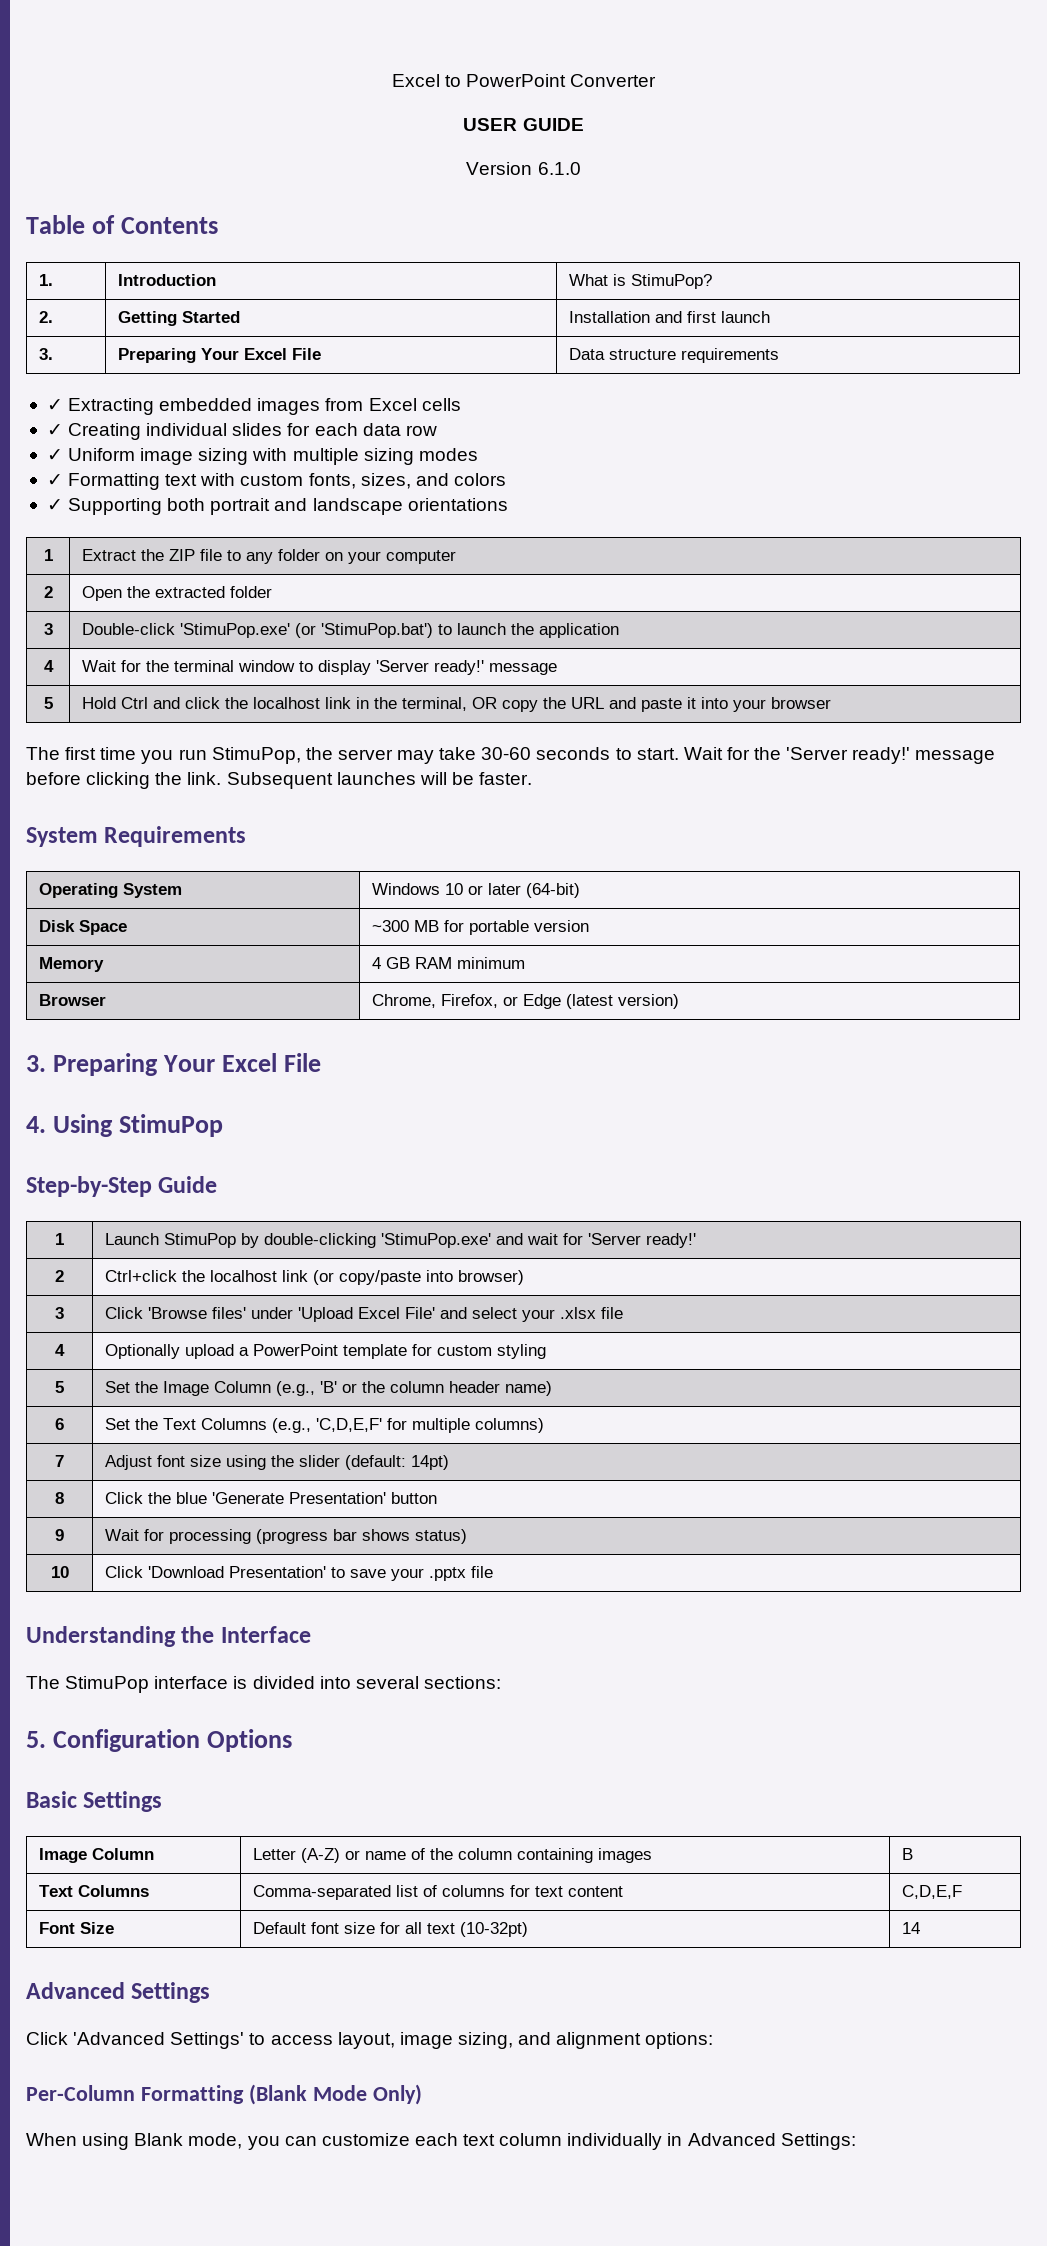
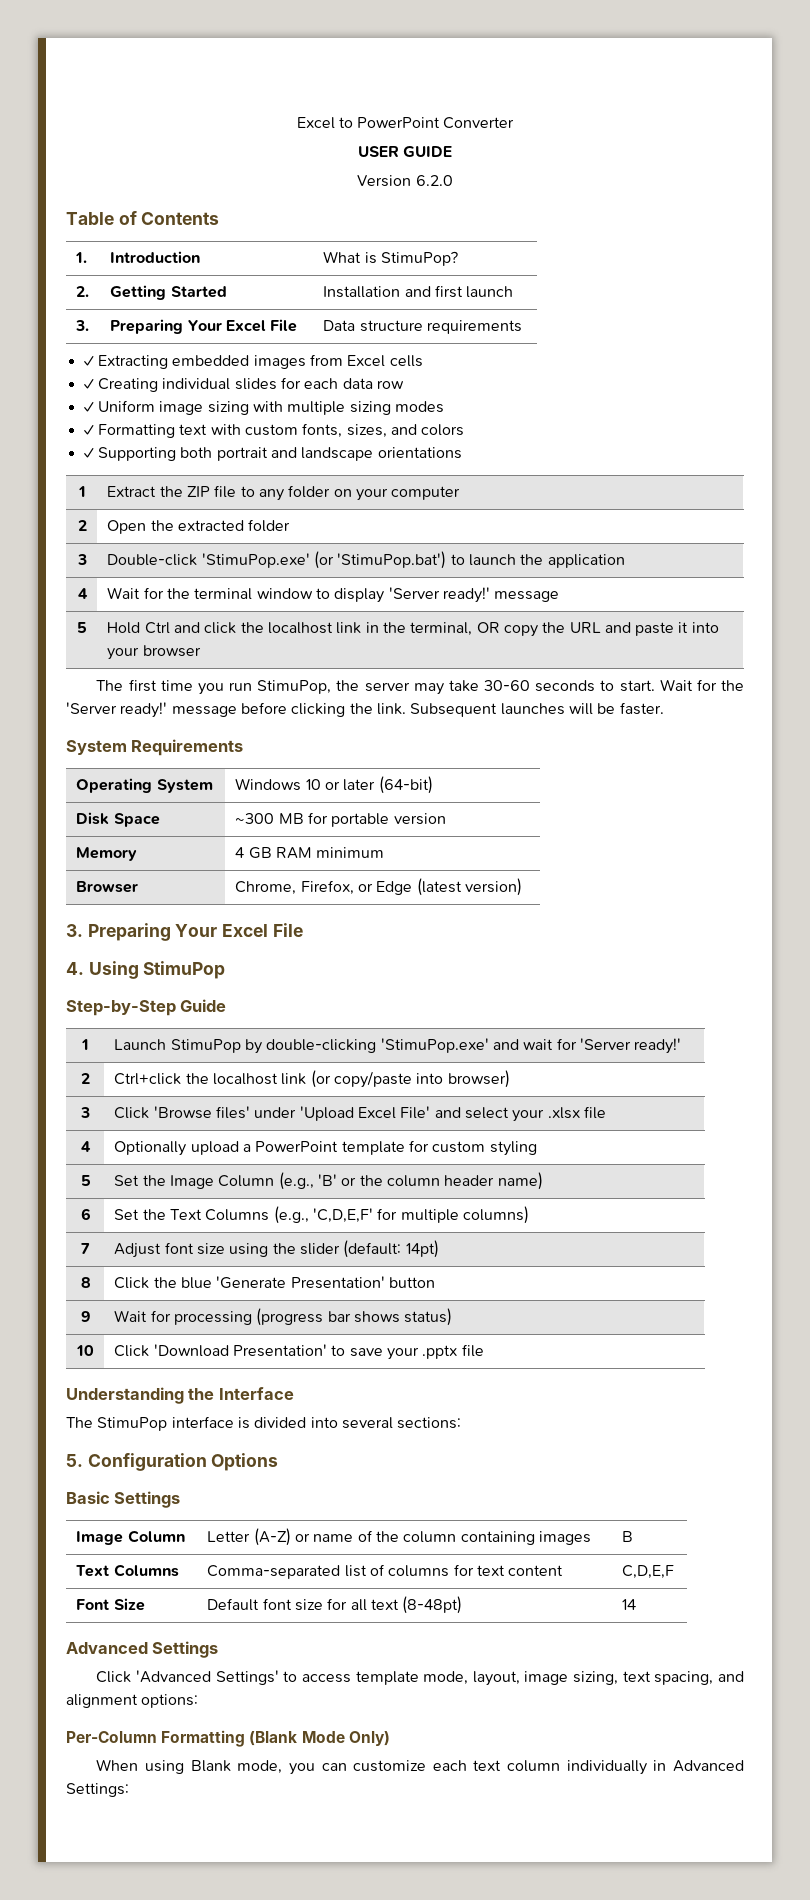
[537,162,581,175] 6.1.0 -> [415,175,453,186] 6.2.0
[459,1922,528,1937] (10-32pt) -> [402,1596,463,1614] (8-48pt)
(333, 2040) none -> [355,1671,469,1685] template mode,
(513, 2040) none -> [622,1671,714,1685] text spacing,

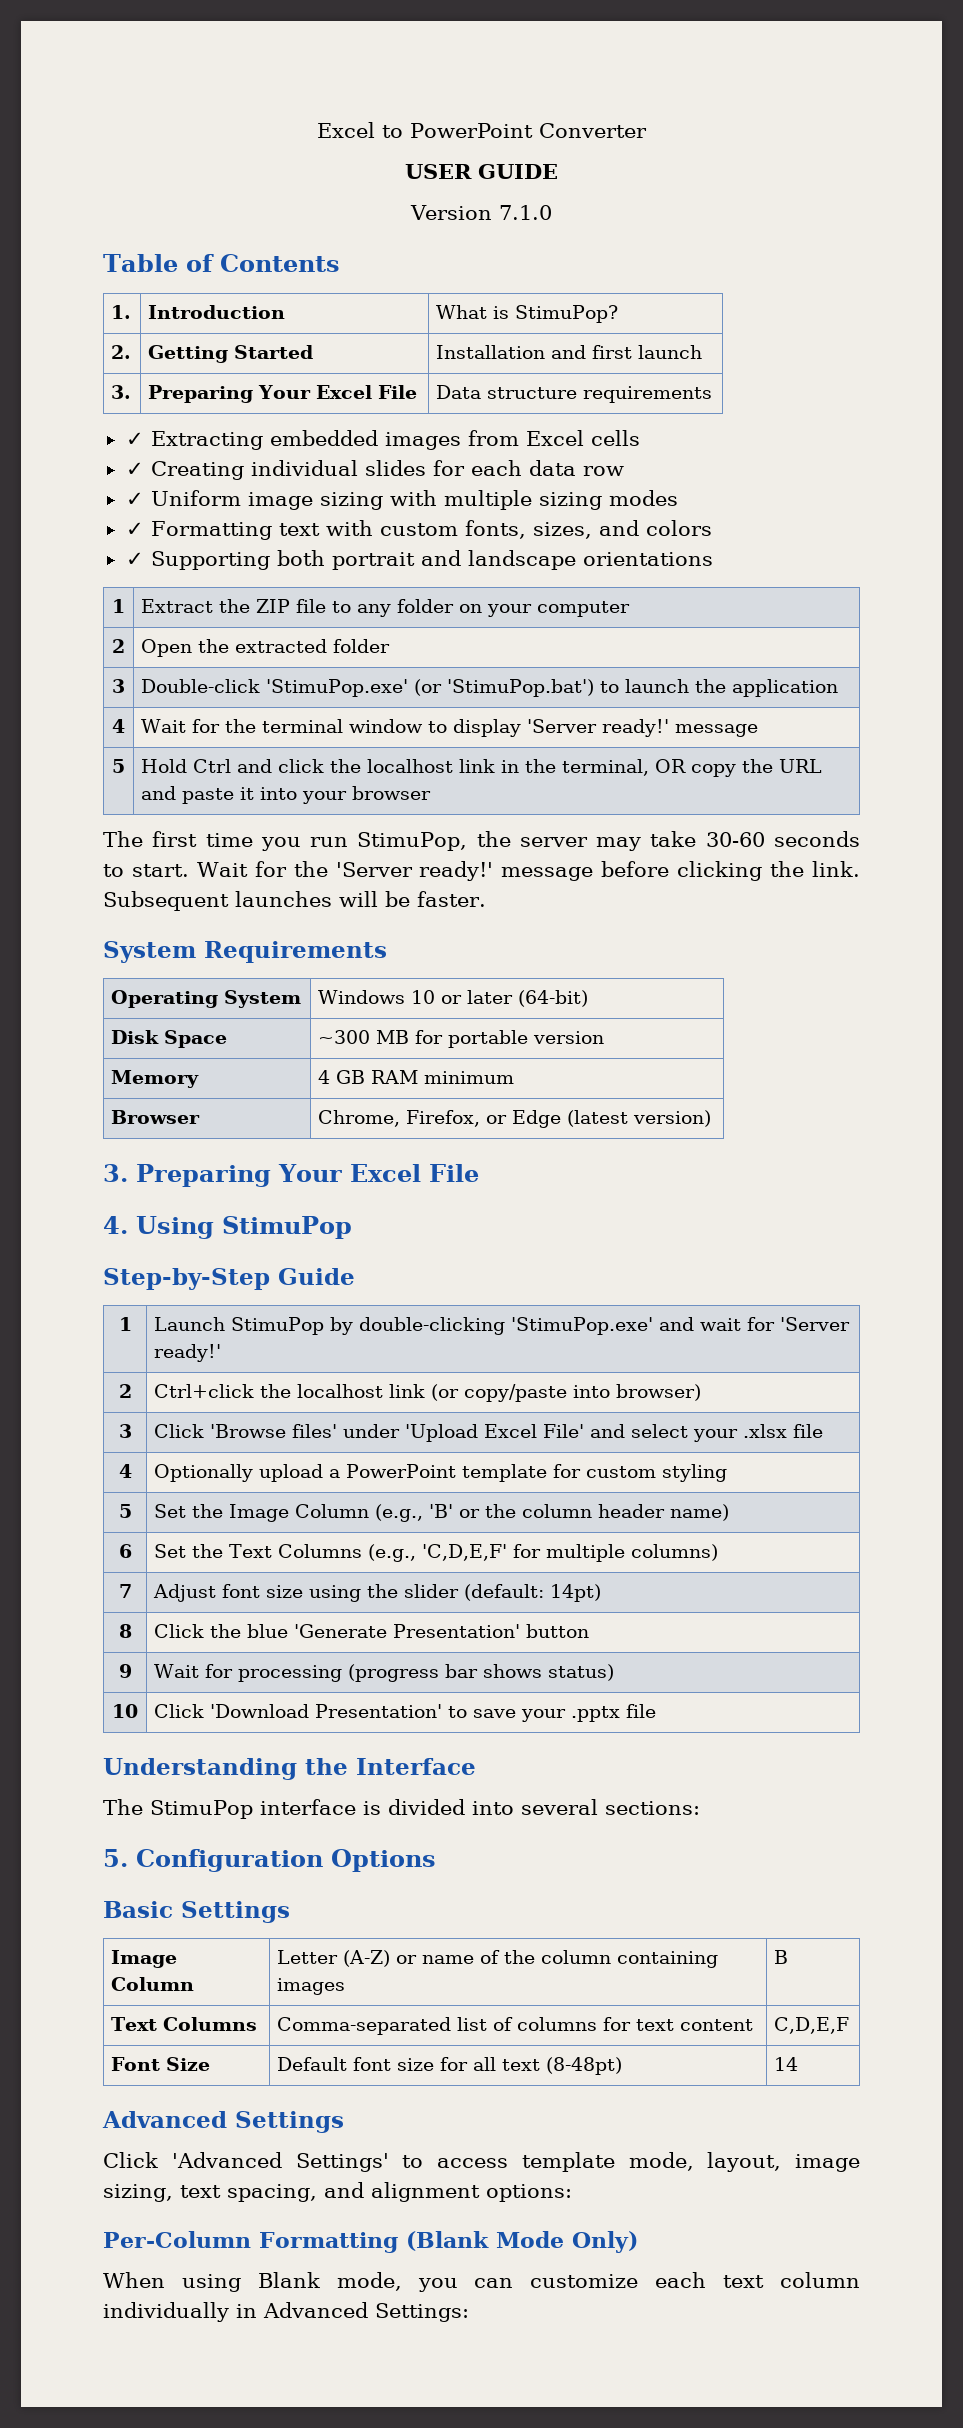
[415,175,453,186] 6.2.0 -> [499,205,553,220] 7.1.0

